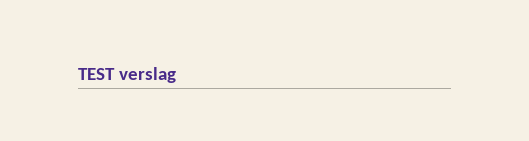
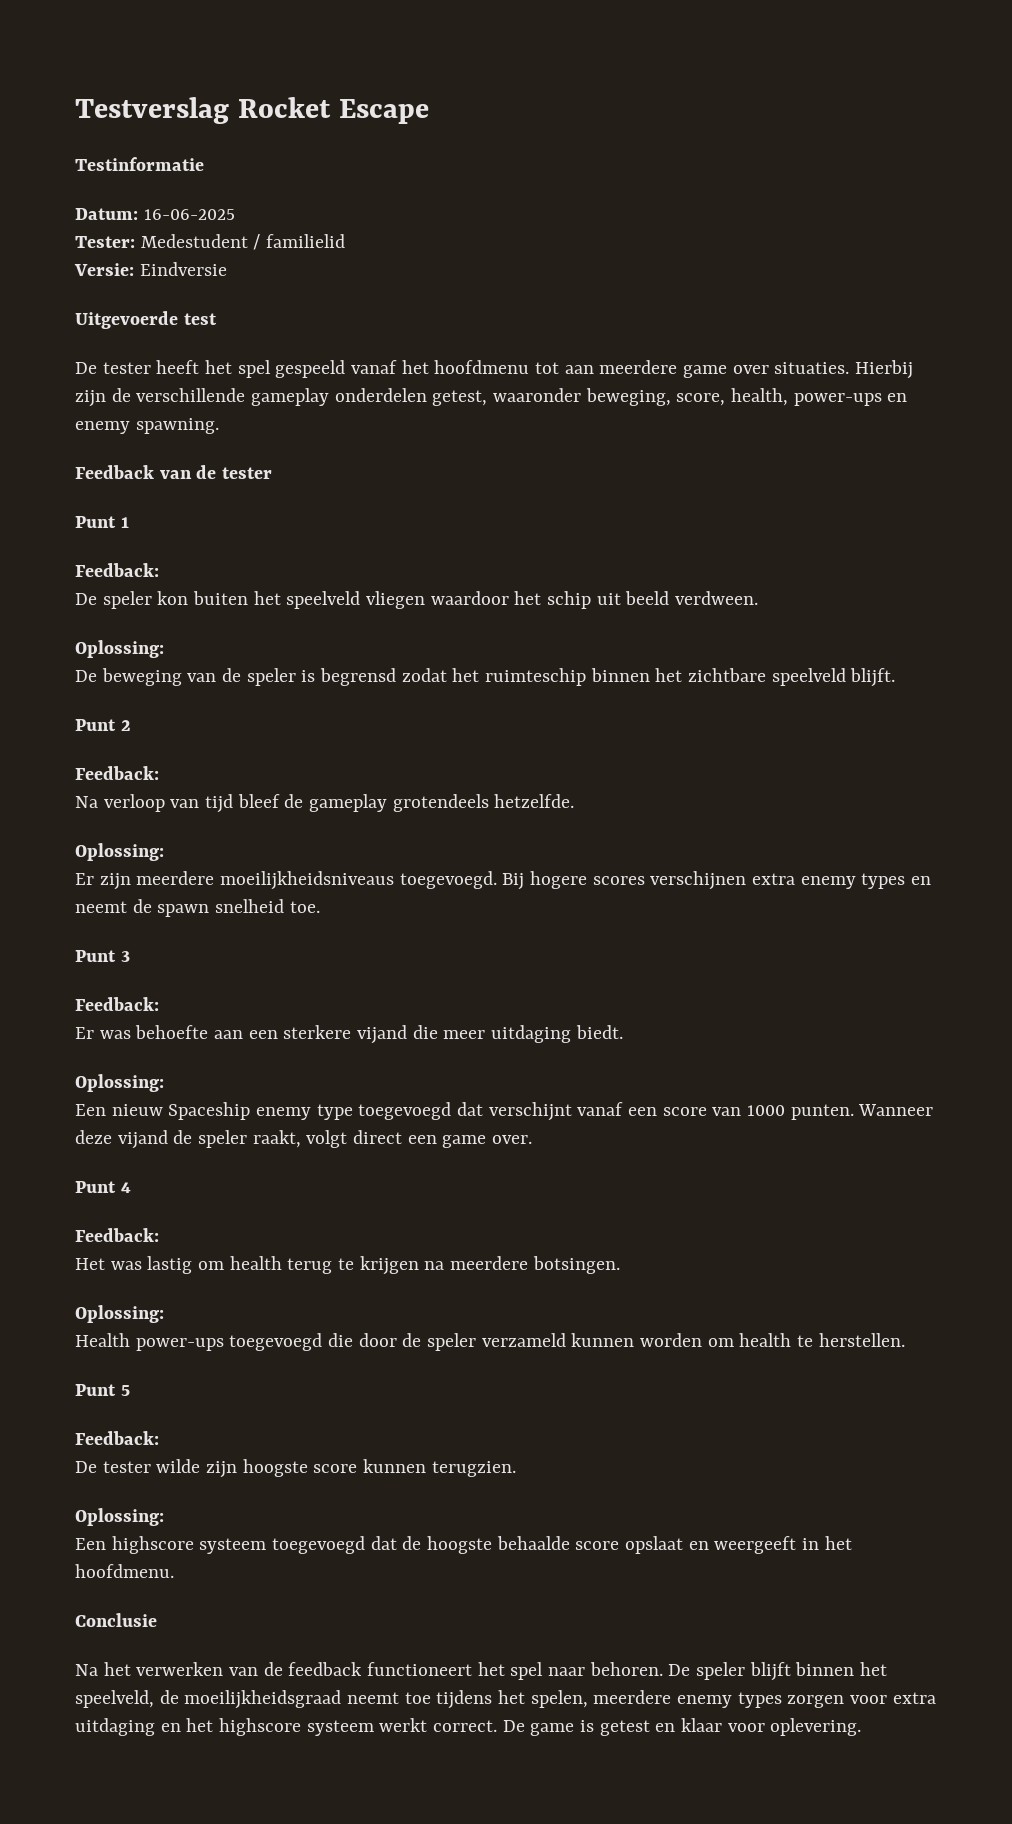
[78,67,177,83] TEST verslag -> [75,97,429,124] [75,157,204,171] [75,208,235,220] [75,234,346,250] [74,262,227,276] [75,311,217,329] [75,360,914,379] [75,388,908,407] [75,418,219,434] [75,465,273,479] [75,516,129,528] [75,563,159,577] [75,591,759,609] [75,640,164,658] [75,668,896,687] [75,719,131,731] [75,766,159,780] [75,794,575,813] [75,843,164,861] [75,871,932,890] [75,899,320,917] [75,950,130,962] [75,997,159,1011] [75,1025,623,1044] [75,1074,164,1092] [75,1102,934,1121] [75,1130,533,1149] [75,1181,131,1193] [75,1228,159,1242] [75,1256,620,1275] [75,1305,164,1323] [75,1333,905,1351] [75,1384,130,1396] [75,1431,159,1445] [75,1459,516,1478] [75,1508,164,1526] [75,1536,852,1554] [75,1564,174,1578] [75,1613,157,1627] [75,1662,888,1681] [75,1690,936,1709] [75,1718,862,1736] Testverslag Rocket Escape // Testinformatie // Datum: 16-06-2025 // Tester: Medestudent / familielid // Versie: Eindversie // Uitgevoerde test // De tester heeft het spel gespeeld vanaf het hoofdmenu tot aan meerdere game over situaties. Hierbij zijn de verschillende gameplay onderdelen getest, waaronder beweging, score, health, power-ups en enemy spawning. // Feedback van de tester // Punt 1 // Feedback: // De speler kon buiten het speelveld vliegen waardoor het schip uit beeld verdween. // Oplossing: // De beweging van de speler is begrensd zodat het ruimteschip binnen het zichtbare speelveld blijft. // Punt 2 // Feedback: // Na verloop van tijd bleef de gameplay grotendeels hetzelfde. // Oplossing: // Er zijn meerdere moeilijkheidsniveaus toegevoegd. Bij hogere scores verschijnen extra enemy types en neemt de spawn snelheid toe. // Punt 3 // Feedback: // Er was behoefte aan een sterkere vijand die meer uitdaging biedt. // Oplossing: // Een nieuw Spaceship enemy type toegevoegd dat verschijnt vanaf een score van 1000 punten. Wanneer deze vijand de speler raakt, volgt direct een game over. // Punt 4 // Feedback: // Het was lastig om health terug te krijgen na meerdere botsingen. // Oplossing: // Health power-ups toegevoegd die door de speler verzameld kunnen worden om health te herstellen. // Punt 5 // Feedback: // De tester wilde zijn hoogste score kunnen terugzien. // Oplossing: // Een highscore systeem toegevoegd dat de hoogste behaalde score opslaat en weergeeft in het hoofdmenu. // Conclusie // Na het verwerken van de feedback functioneert het spel naar behoren. De speler blijft binnen het speelveld, de moeilijkheidsgraad neemt toe tijdens het spelen, meerdere enemy types zorgen voor extra uitdaging en het highscore systeem werkt correct. De game is getest en klaar voor oplevering.

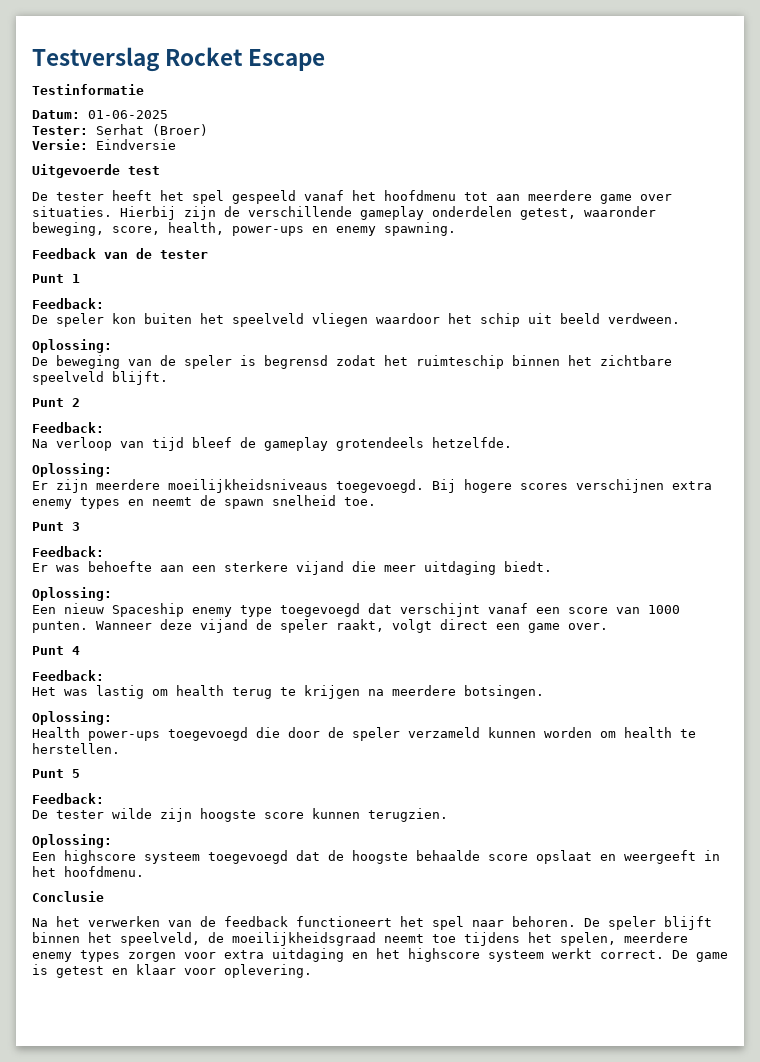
[143,209,235,220] 16-06-2025 -> [88,110,168,119] 01-06-2025
[140,234,346,250] Medestudent / familielid -> [96,124,208,136] Serhat (Broer)

